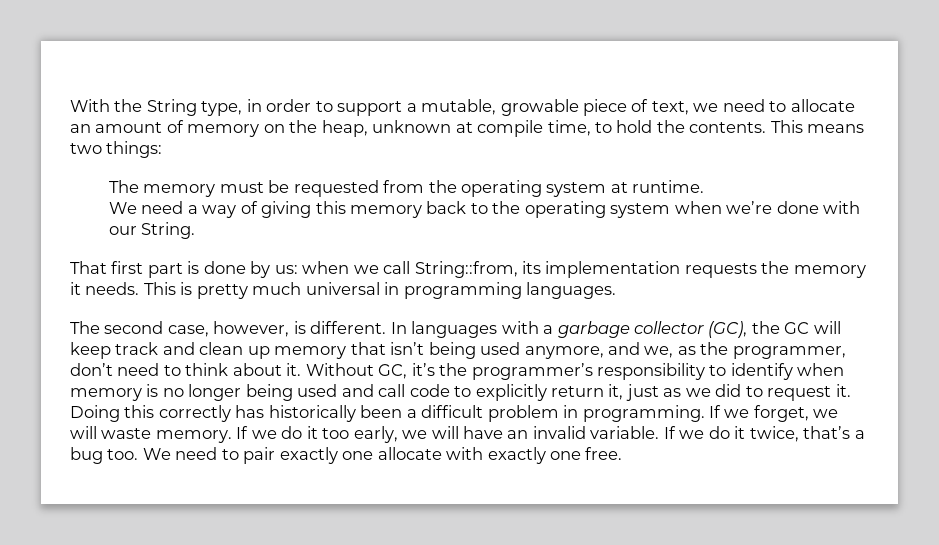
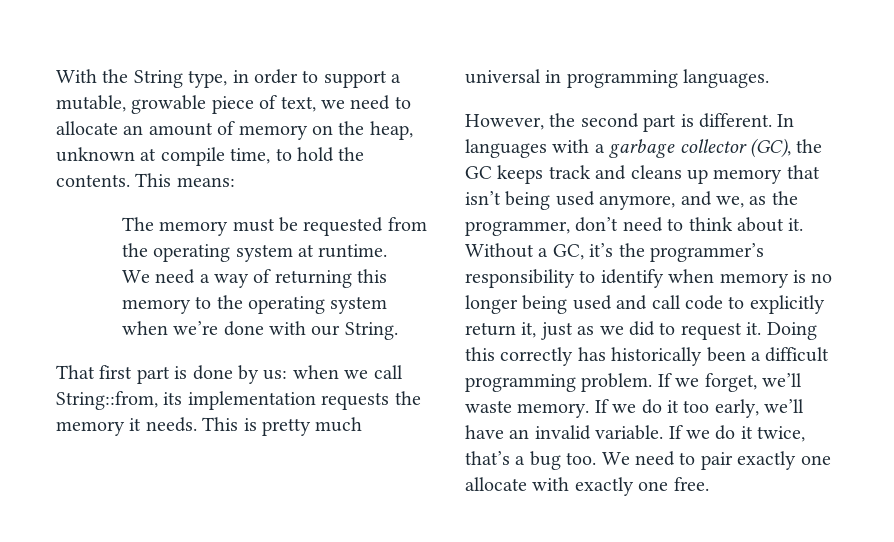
[807,124,865,133] [70,141,163,158] means two things: -> [176,177,235,187] means:
[261,201,312,218] giving -> [274,270,352,288] returning
[426,201,467,214] back -> (191, 306) none
[70,321,290,337] The second case, however, -> [465,113,677,132] However, the second part
[813,321,841,334] [70,342,111,359] will keep -> [497,165,544,184] keeps
[199,342,244,355] clean -> [630,165,682,179] cleans
(374, 369) none -> [538,248,549,257] a
[487,405,705,422] problem in programming. -> [465,373,653,392] programming problem.
[813,409,839,418] [70,426,97,439] we will -> [762,373,802,387] we’ll
[402,426,459,439] we will -> [764,399,805,413] we’ll

